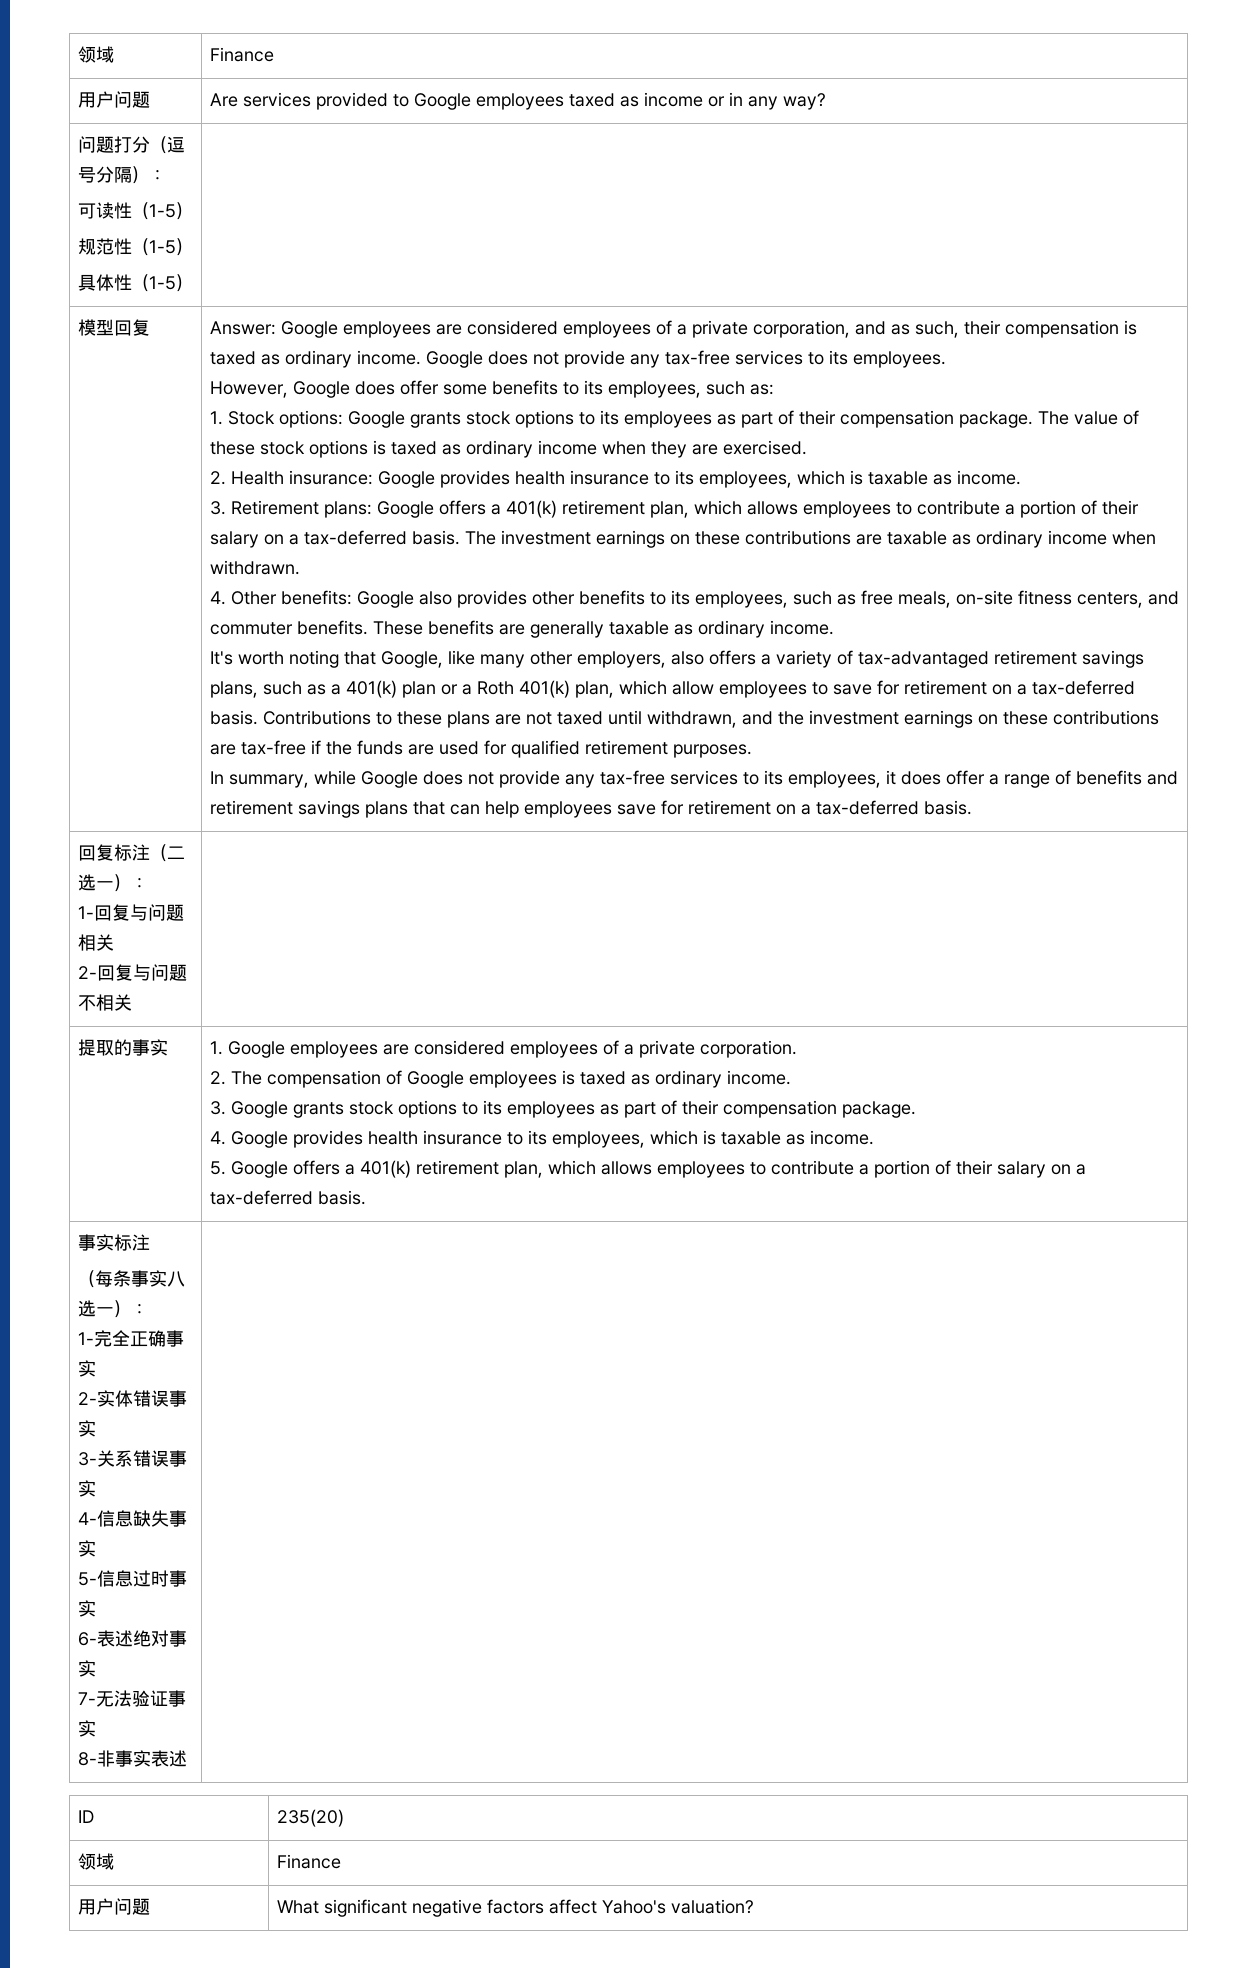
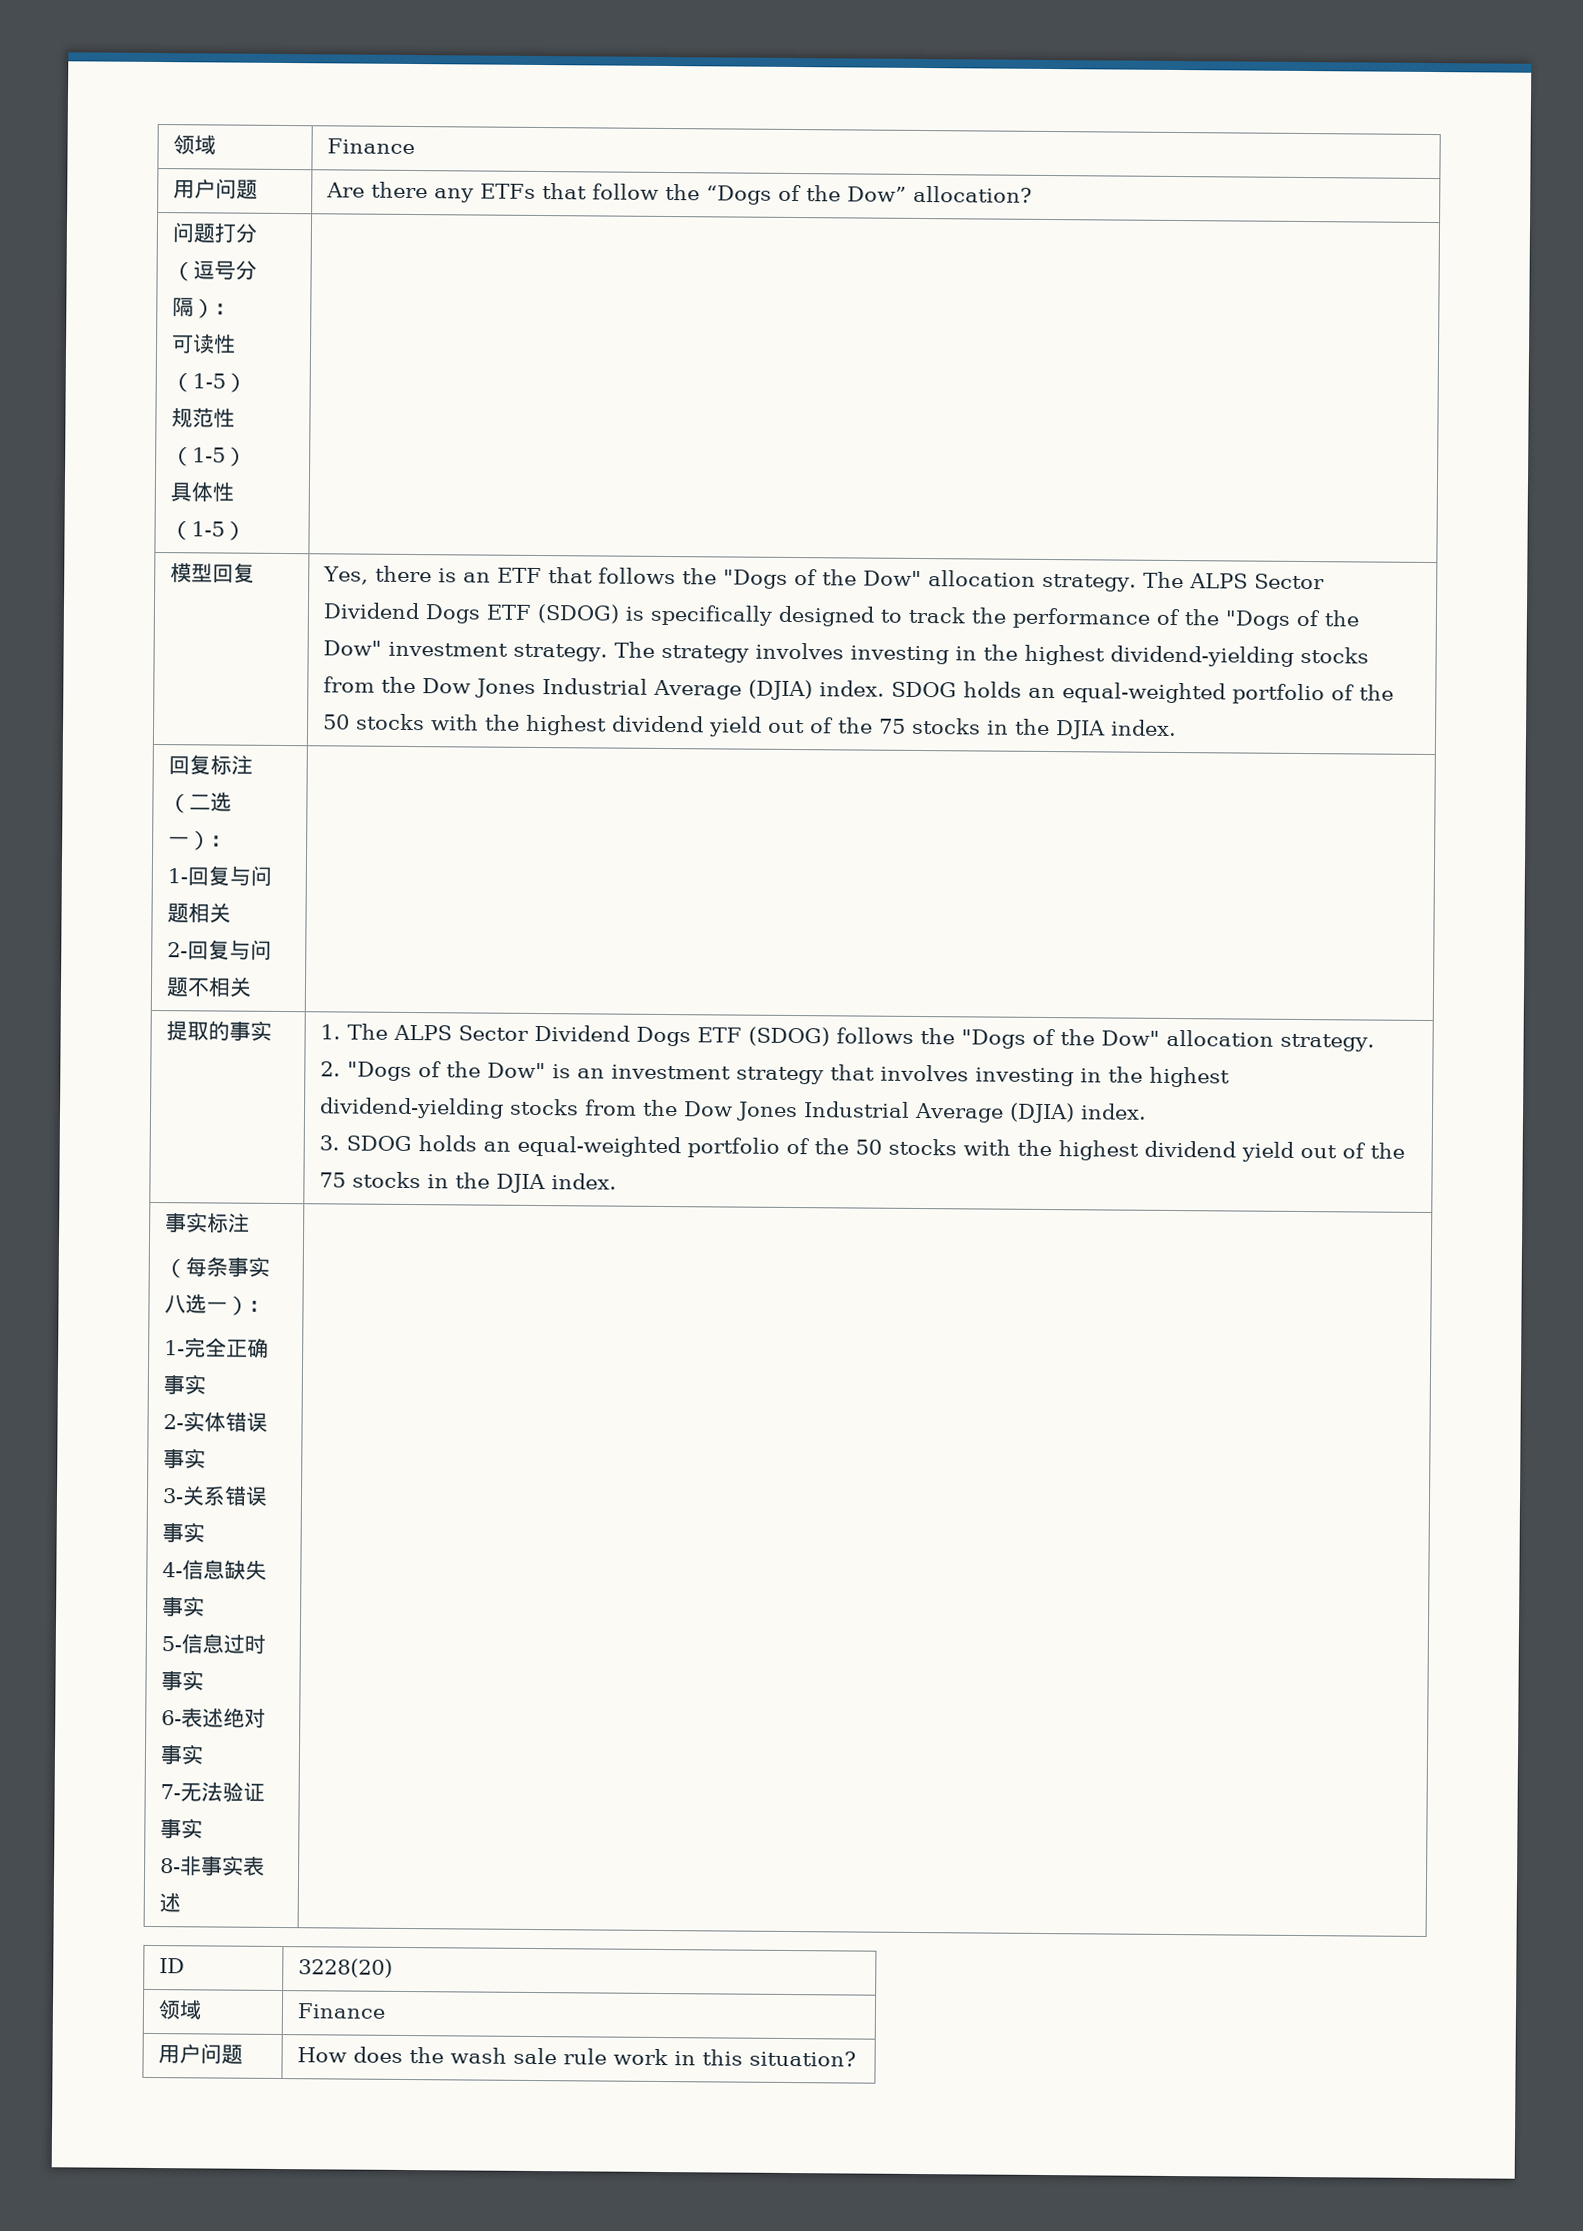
[242,92,826,110] services provided to Google employees taxed as income or in any way? -> [371,181,1033,205] there any ETFs that follow the “Dogs of the Dow” allocation?
[209,320,1137,338] [209,350,946,368] [209,380,774,398] [209,410,1139,428] [209,440,807,458] [209,470,1021,488] [209,500,1139,518] [209,530,1156,548] [209,560,300,575] [209,590,1179,608] [209,620,834,638] [209,650,1144,668] [209,680,1135,698] [209,710,1159,728] [209,740,752,758] [209,770,1178,788] [209,800,972,818] Answer: Google employees are considered employees of a private corporation, and as such, their compensation is taxed as ordinary income. Google does not provide any tax-free services to its employees. // However, Google does offer some benefits to its employees, such as: // 1. Stock options: Google grants stock options to its employees as part of their compensation package. The value of these stock options is taxed as ordinary income when they are exercised. // 2. Health insurance: Google provides health insurance to its employees, which is taxable as income. // 3. Retirement plans: Google offers a 401(k) retirement plan, which allows employees to contribute a portion of their salary on a tax-deferred basis. The investment earnings on these contributions are taxable as ordinary income when withdrawn. // 4. Other benefits: Google also provides other benefits to its employees, such as free meals, on-site fitness centers, and commuter benefits. These benefits are generally taxable as ordinary income. // It's worth noting that Google, like many other employers, also offers a variety of tax-advantaged retirement savings plans, such as a 401(k) plan or a Roth 401(k) plan, which allow employees to save for retirement on a tax-deferred basis. Contributions to these plans are not taxed until withdrawn, and the investment earnings on these contributions are tax-free if the funds are used for qualified retirement purposes. // In summary, while Google does not provide any tax-free services to its employees, it does offer a range of benefits and retirement savings plans that can help employees save for retirement on a tax-deferred basis. -> [323,565,1326,592] [323,602,1360,630] [323,640,1370,667] [323,676,1395,705] [323,713,1178,740] Yes, there is an ETF that follows the "Dogs of the Dow" allocation strategy. The ALPS Sector Dividend Dogs ETF (SDOG) is specifically designed to track the performance of the "Dogs of the Dow" investment strategy. The strategy involves investing in the highest dividend-yielding stocks from the Dow Jones Industrial Average (DJIA) index. SDOG holds an equal-weighted portfolio of the 50 stocks with the highest dividend yield out of the 75 stocks in the DJIA index.
[227,1040,797,1058] [209,1070,791,1088] [209,1100,916,1118] [209,1130,874,1148] [209,1160,1086,1178] [209,1190,366,1205] Google employees are considered employees of a private corporation. // 2. The compensation of Google employees is taxed as ordinary income. // 3. Google grants stock options to its employees as part of their compensation package. // 4. Google provides health insurance to its employees, which is taxable as income. // 5. Google offers a 401(k) retirement plan, which allows employees to contribute a portion of their salary on a tax-deferred basis. -> [347,1023,1376,1052] [320,1061,1231,1088] [319,1097,1148,1124] [319,1135,1406,1162] [319,1171,618,1194] The ALPS Sector Dividend Dogs ETF (SDOG) follows the "Dogs of the Dow" allocation strategy. // 2. "Dogs of the Dow" is an investment strategy that involves investing in the highest dividend-yielding stocks from the Dow Jones Industrial Average (DJIA) index. // 3. SDOG holds an equal-weighted portfolio of the 50 stocks with the highest dividend yield out of the 75 stocks in the DJIA index.
[276,1809,344,1827] [77,1853,114,1870] [276,1854,341,1869] [77,1898,150,1915] [276,1899,754,1917] 235(20) // 领域 | Finance // 用户问题 | What significant negative factors affect Yahoo's valuation? -> [298,1958,394,1978] [158,2000,203,2020] [297,2003,387,2019] [158,2043,244,2065] [297,2046,857,2067] 3228(20) // 领域 | Finance // 用户问题 | How does the wash sale rule work in this situation?

